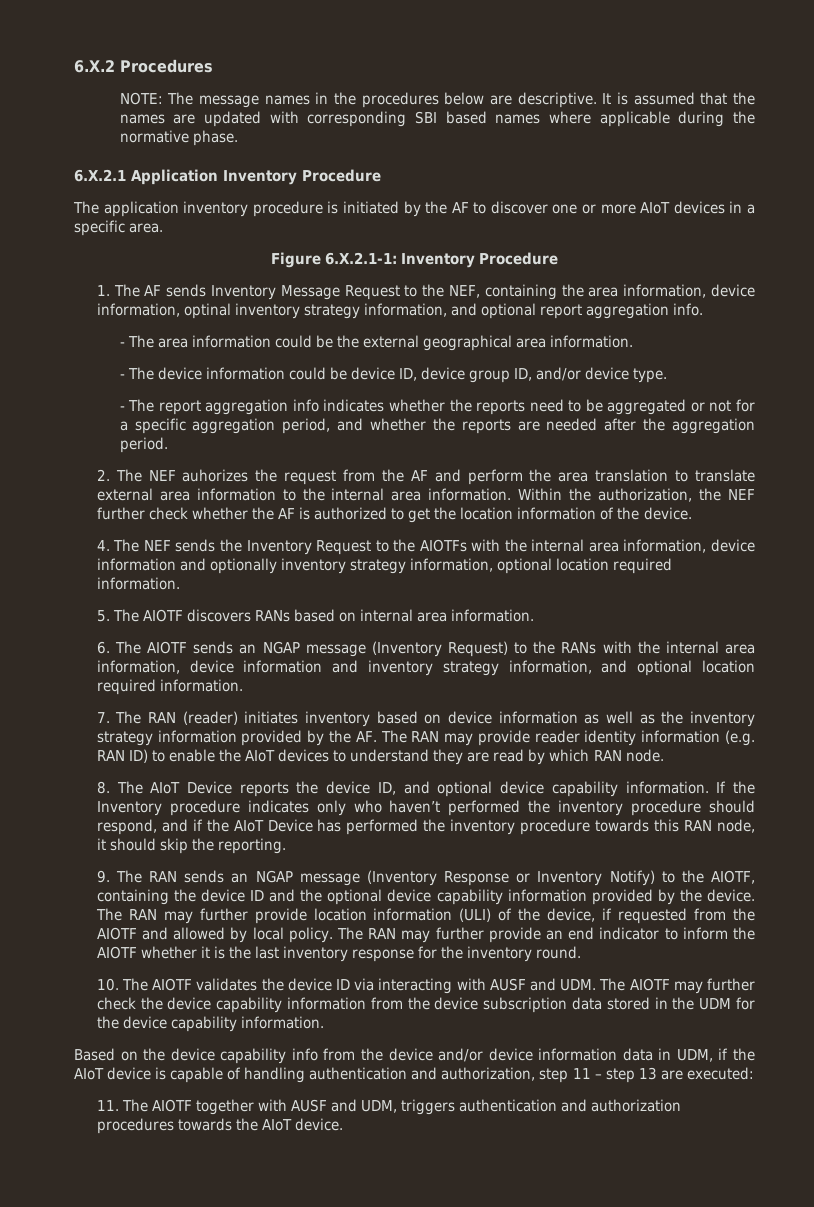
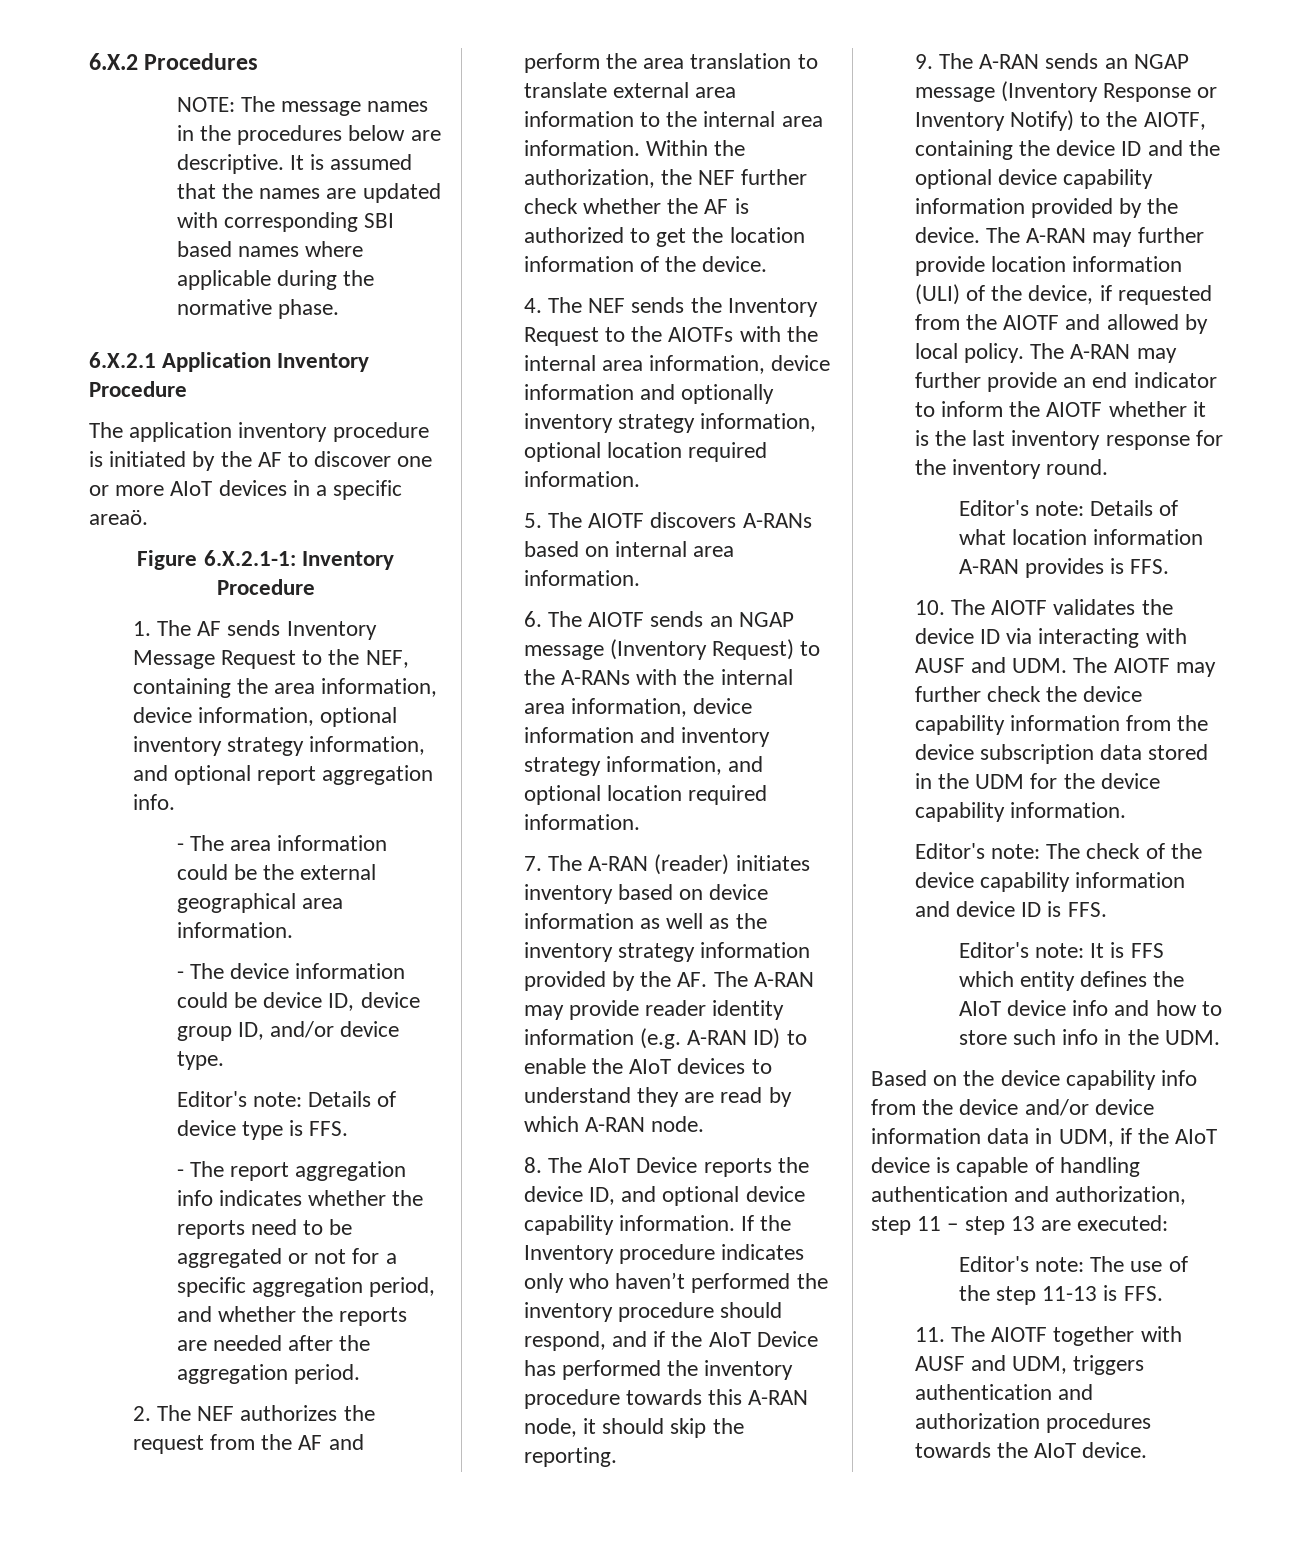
[129,223,164,233] area. -> [89,510,148,525] areaö.
[183,303,231,319] optinal -> [320,707,398,727] optional
(668, 375) none -> [176,1091,397,1107] [176,1120,349,1140] // Editor's note: Details of device type is FFS.
[182,469,249,482] auhorizes -> [240,1405,338,1421] authorizes
[255,610,291,622] RANs -> [742,513,812,528] A-RANs
[561,642,597,654] RANs -> [561,670,631,685] A-RANs
[148,712,177,723] RAN -> [588,856,649,871] A-RAN
[411,731,440,742] RAN -> [753,972,814,987] A-RAN
[96,750,125,761] RAN -> [687,1030,748,1045] A-RAN
[593,750,622,761] RAN -> [585,1117,646,1132] A-RAN
[684,820,713,831] RAN -> [748,1390,809,1405] A-RAN
[149,871,178,882] RAN -> [979,54,1040,69] A-RAN
[128,909,157,920] RAN -> [1026,228,1087,243] A-RAN
[368,928,397,939] RAN -> [1070,344,1131,359] A-RAN
(582, 952) none -> [958,500,1179,516] [958,529,1204,545] [958,558,1170,578] // Editor's note: Details of what location information A-RAN provides is FFS.
(324, 1022) none -> [914,843,1202,859] [914,872,1186,892] [914,901,1107,917] [958,942,1164,958] [958,971,1185,991] [958,1000,1222,1016] [958,1029,1220,1045] // Editor's note: The check of the device capability information and device ID is FFS. // Editor's note: It is FFS which entity defines the AIoT device info and how to store such info in the UDM.
(754, 1073) none -> [958,1256,1188,1272] [958,1285,1163,1305] // Editor's note: The use of the step 11-13 is FFS.

